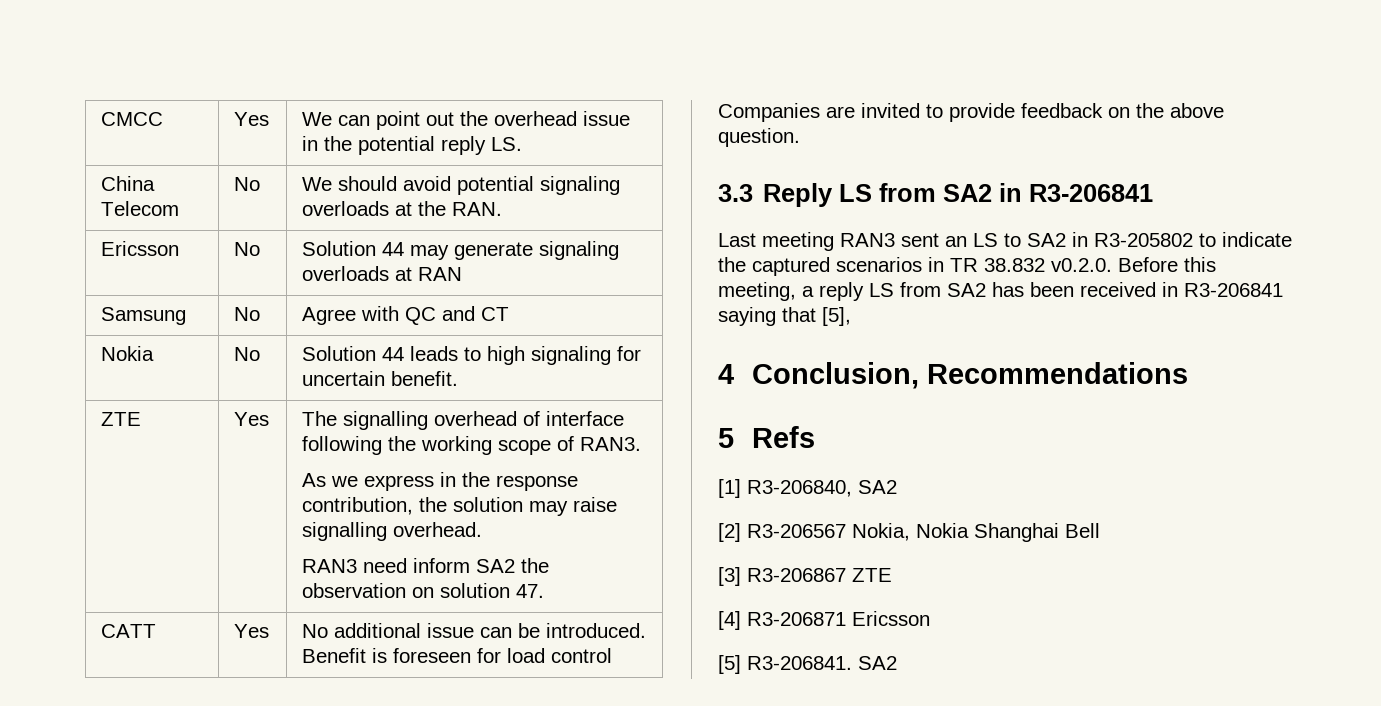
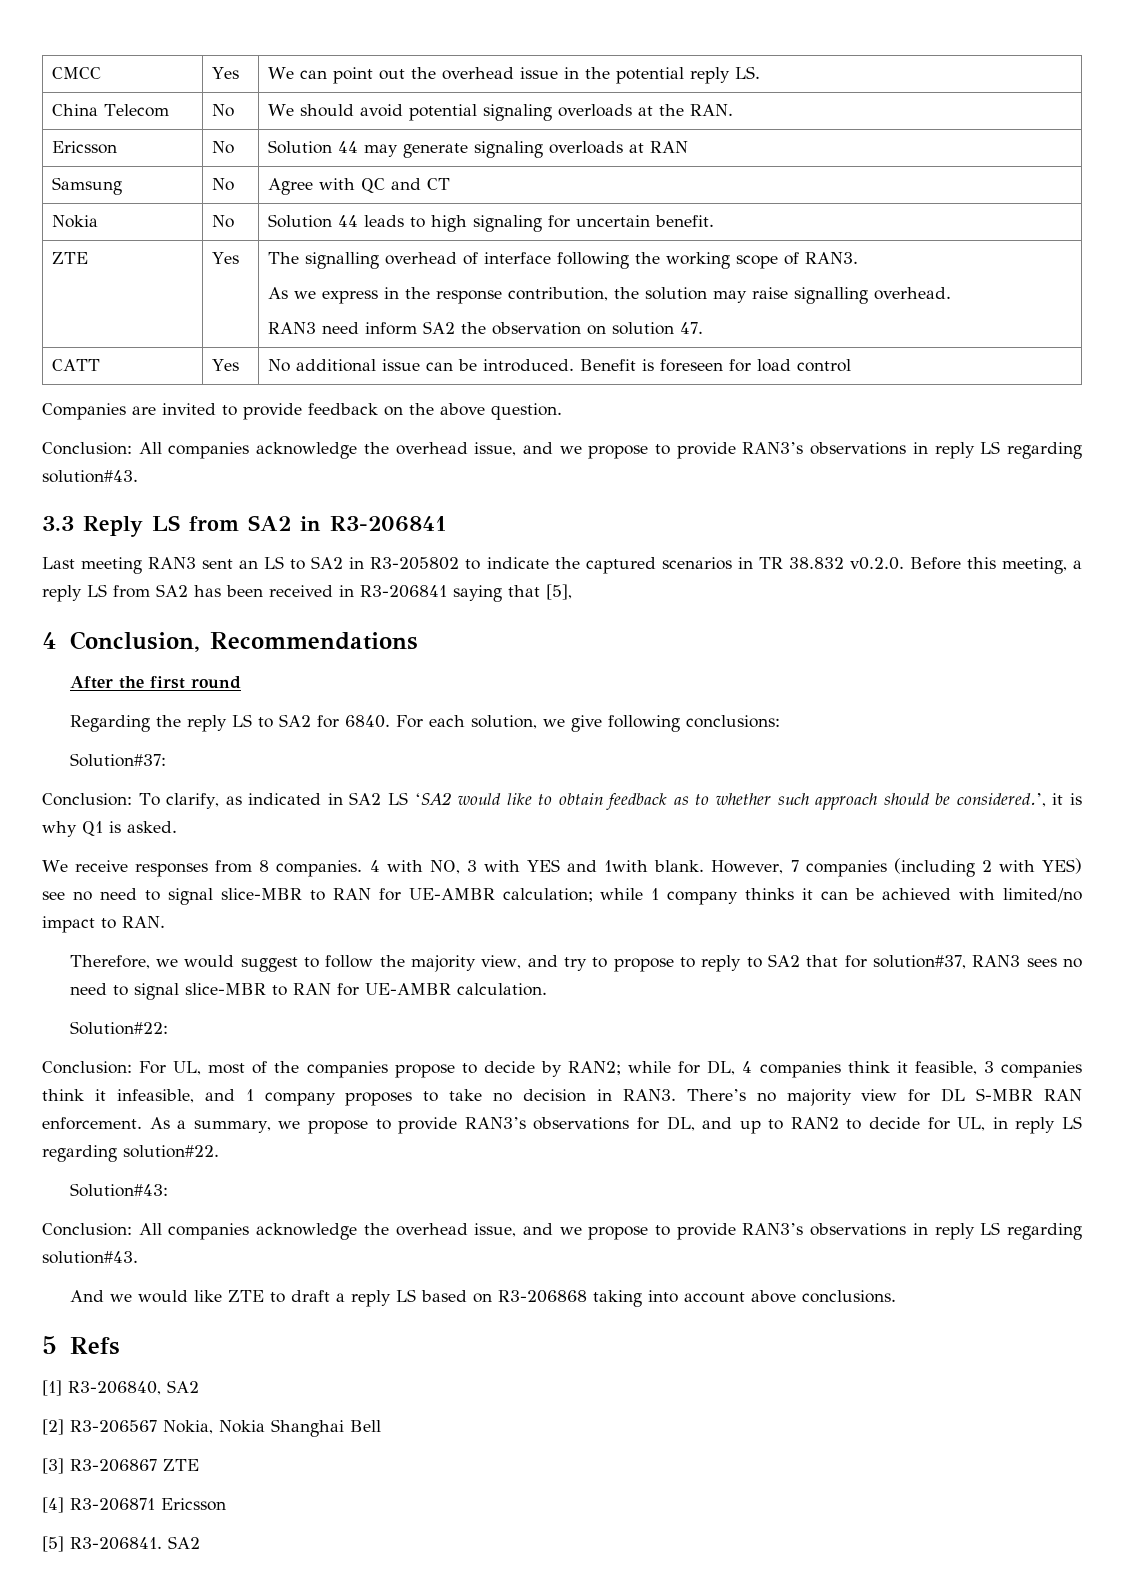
(800, 137) none -> [42,441,1083,459] [42,470,138,483] // Conclusion: All companies acknowledge the overhead issue, and we propose to provide RAN3’s observations in reply LS regarding solution#43.
(1189, 373) none -> [69,676,241,689] [69,714,780,732] [69,753,166,767] [42,792,1082,810] [42,821,177,837] [42,858,1082,877] [42,888,1083,905] [42,916,165,933] [69,954,1082,972] [69,983,547,1000] [69,1021,168,1035] [42,1060,1082,1078] [42,1088,1082,1106] [42,1116,1083,1134] [42,1145,219,1162] [69,1183,168,1197] [42,1222,1083,1240] [42,1251,138,1264] [69,1289,896,1307] // After the first round // Regarding the reply LS to SA2 for 6840. For each solution, we give following conclusions: // Solution#37: // Conclusion: To clarify, as indicated in SA2 LS ‘SA2 would like to obtain feedback as to whether such approach should be considered.’, it is why Q1 is asked. // We receive responses from 8 companies. 4 with NO, 3 with YES and 1with blank. However, 7 companies (including 2 with YES) see no need to signal slice-MBR to RAN for UE-AMBR calculation; while 1 company thinks it can be achieved with limited/no impact to RAN. // Therefore, we would suggest to follow the majority view, and try to propose to reply to SA2 that for solution#37, RAN3 sees no need to signal slice-MBR to RAN for UE-AMBR calculation. // Solution#22: // Conclusion: For UL, most of the companies propose to decide by RAN2; while for DL, 4 companies think it feasible, 3 companies think it infeasible, and 1 company proposes to take no decision in RAN3. There’s no majority view for DL S-MBR RAN enforcement. As a summary, we propose to provide RAN3’s observations for DL, and up to RAN2 to decide for UL, in reply LS regarding solution#22. // Solution#43: // Conclusion: All companies acknowledge the overhead issue, and we propose to provide RAN3’s observations in reply LS regarding solution#43. // And we would like ZTE to draft a reply LS based on R3-206868 taking into account above conclusions.

